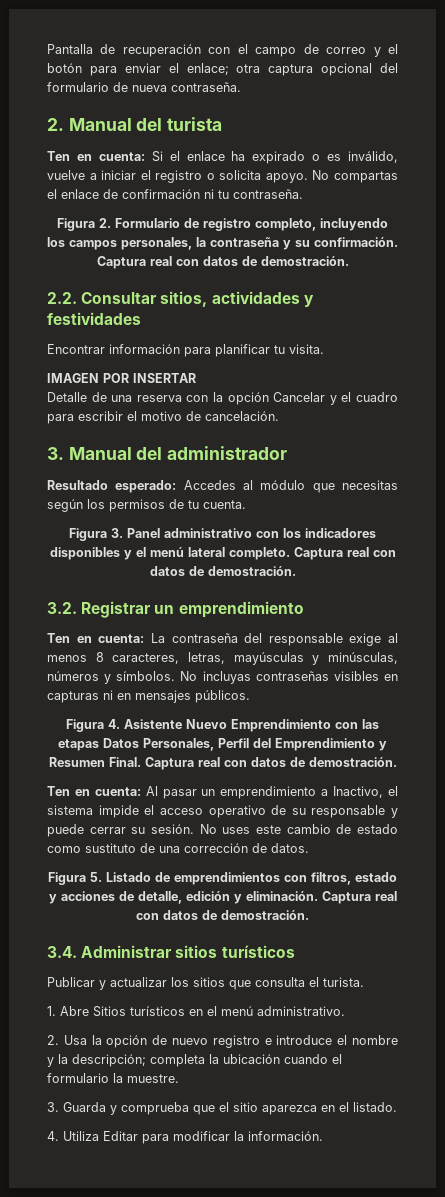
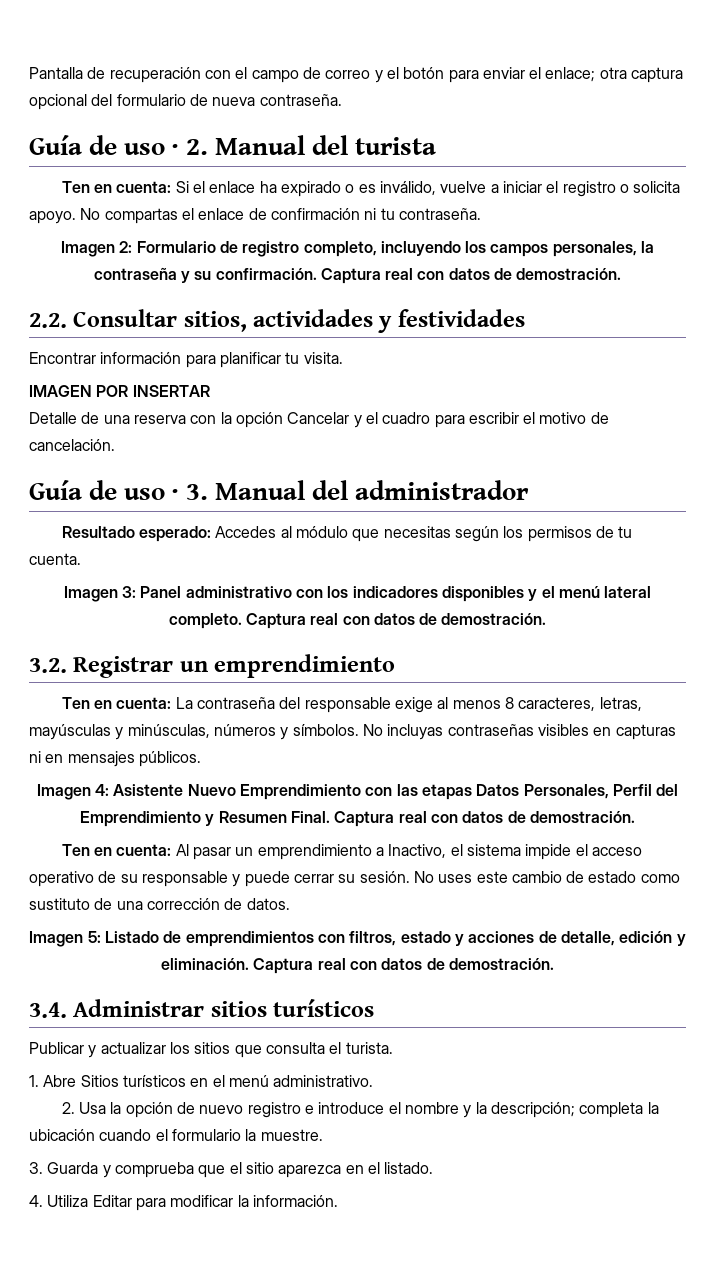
(241, 87) none -> [29,135,179,155] Guía de uso ·
[57,218,111,231] Figura 2. -> [60,241,133,257] Imagen 2:
(279, 416) none -> [29,480,179,500] Guía de uso ·
[69,528,123,541] Figura 3. -> [63,586,137,602] Imagen 3:
[66,719,120,732] Figura 4. -> [36,784,110,800] Imagen 4:
[48,872,102,885] Figura 5. -> [29,931,101,947] Imagen 5:

